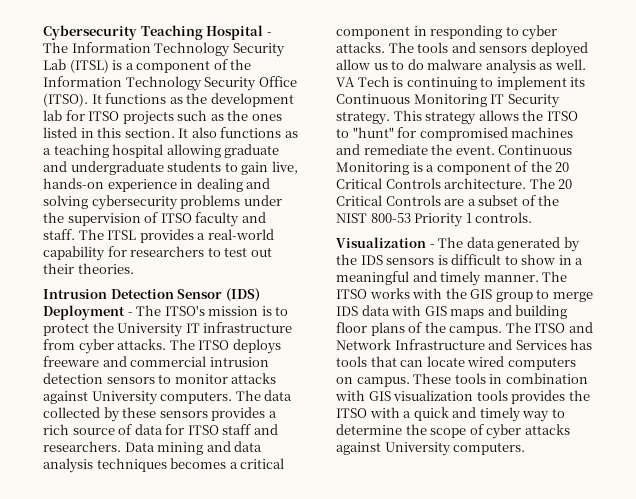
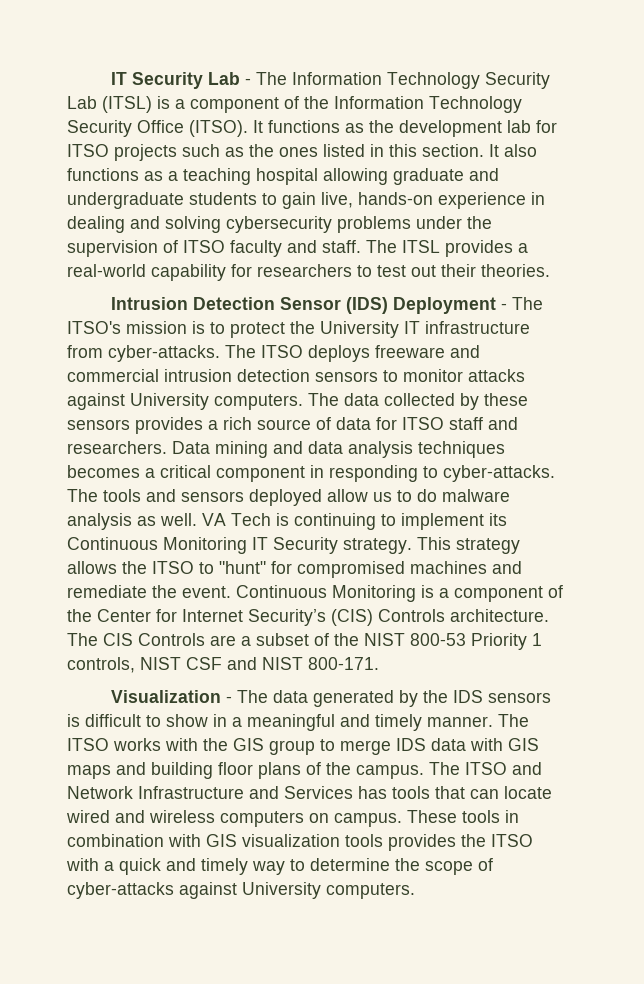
[43,25,264,40] Cybersecurity Teaching Hospital -> [110,72,240,89] IT Security Lab
[78,339,167,354] cyber attacks. -> [108,345,220,362] cyber-attacks.
[522,25,558,40] [336,42,385,53] cyber attacks. -> [443,465,555,482] cyber-attacks.
[555,162,570,172] [336,178,382,189] 20 Critical -> [97,609,373,626] Center for Internet Security’s (CIS)
[558,179,573,189] [336,195,382,206] 20 Critical -> [103,633,133,646] CIS
[475,212,533,223] controls. -> [67,657,379,673] controls, NIST CSF and NIST 800-171.
(505, 361) none -> [115,810,215,823] and wireless
[486,424,570,439] cyber attacks -> [67,882,174,899] cyber-attacks

